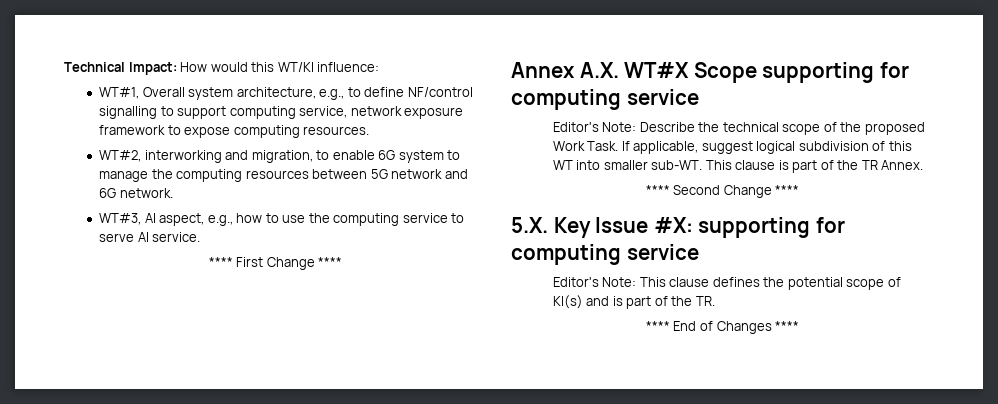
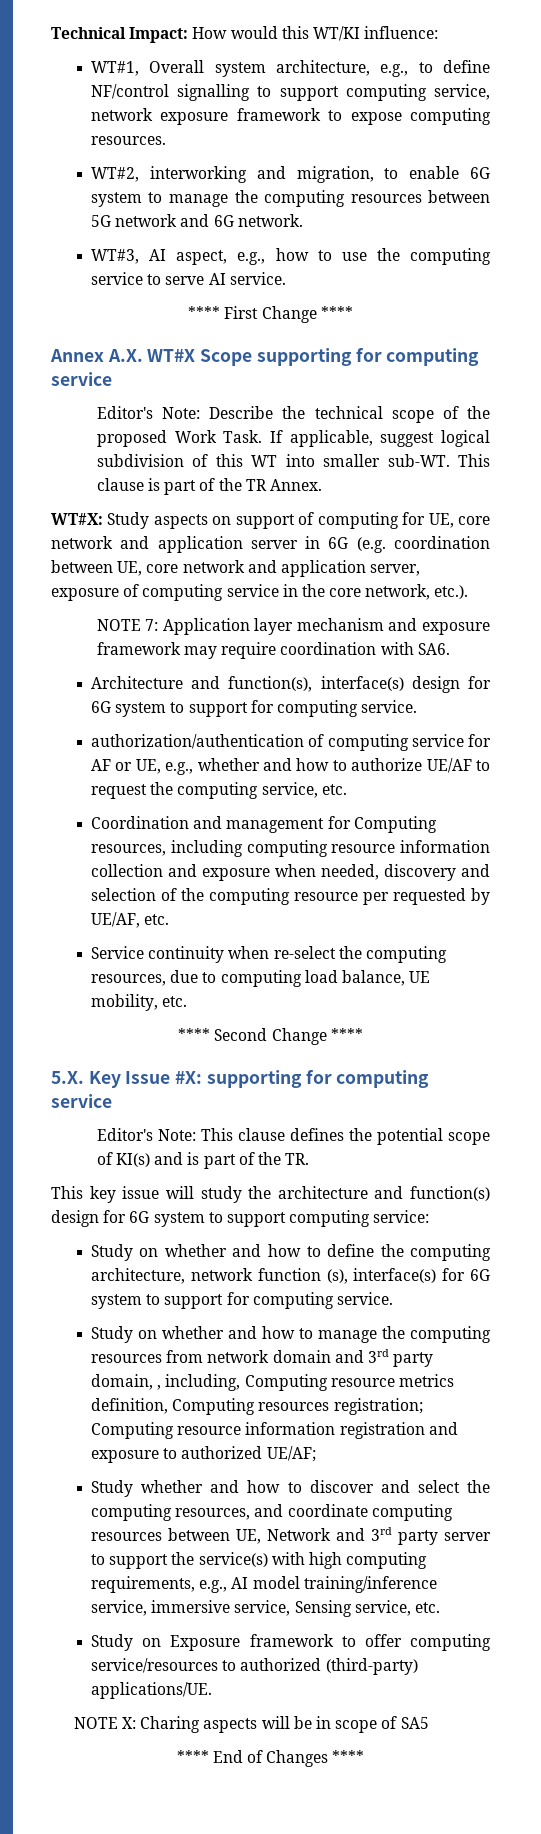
(924, 165) none -> [51,512,491,529] [51,536,490,553] [51,560,421,577] [51,584,469,601] [96,618,490,635] [96,642,450,659] [90,676,491,693] [90,700,418,717] [90,734,491,751] [90,758,491,775] [90,782,347,799] [90,816,437,833] [90,840,490,857] [90,864,490,881] [90,888,490,905] [90,912,170,928] [90,946,447,963] [90,970,431,987] [90,994,188,1011] // WT#X: Study aspects on support of computing for UE, core network and application server in 6G (e.g. coordination between UE, core network and application server, exposure of computing service in the core network, etc.). // NOTE 7: Application layer mechanism and exposure framework may require coordination with SA6. // Architecture and function(s), interface(s) design for 6G system to support for computing service. // authorization/authentication of computing service for AF or UE, e.g., whether and how to authorize UE/AF to request the computing service, etc. // Coordination and management for Computing resources, including computing resource information collection and exposure when needed, discovery and selection of the computing resource per requested by UE/AF, etc. // Service continuity when re-select the computing resources, due to computing load balance, UE mobility, etc.
(715, 301) none -> [51,1186,490,1203] [51,1210,430,1227] [90,1244,491,1261] [90,1268,490,1284] [90,1292,393,1309] [90,1326,491,1343] [90,1349,434,1367] [90,1374,454,1391] [90,1398,423,1415] [90,1422,458,1439] [90,1446,316,1463] [90,1480,490,1497] [90,1504,453,1521] [90,1527,491,1545] [90,1552,428,1569] [90,1576,437,1593] [90,1600,440,1617] [90,1634,491,1651] [90,1658,418,1675] [90,1682,212,1699] [73,1716,429,1733] // This key issue will study the architecture and function(s) design for 6G system to support computing service: // Study on whether and how to define the computing architecture, network function (s), interface(s) for 6G system to support for computing service. // Study on whether and how to manage the computing resources from network domain and 3rd party domain, , including, Computing resource metrics definition, Computing resources registration; Computing resource information registration and exposure to authorized UE/AF; // Study whether and how to discover and select the computing resources, and coordinate computing resources between UE, Network and 3rd party server to support the service(s) with high computing requirements, e.g., AI model training/inference service, immersive service, Sensing service, etc. // Study on Exposure framework to offer computing service/resources to authorized (third-party) applications/UE. // NOTE X: Charing aspects will be in scope of SA5

